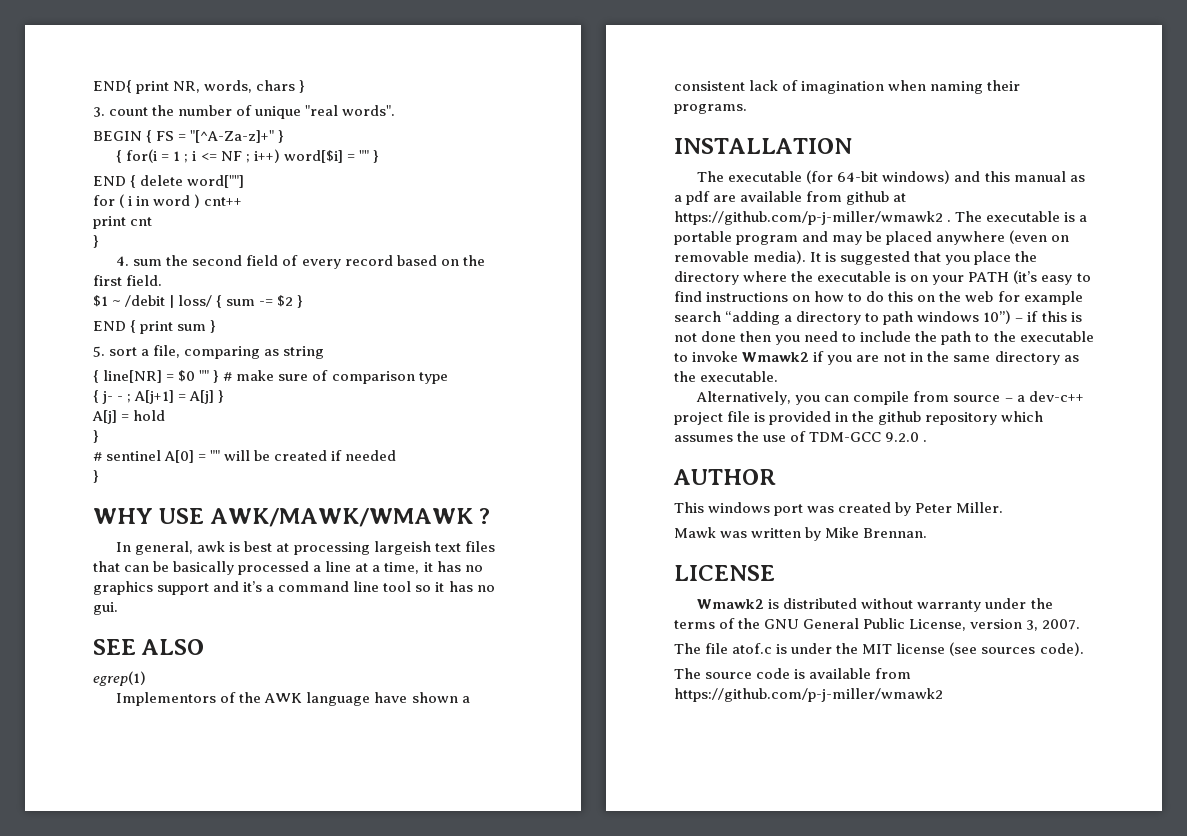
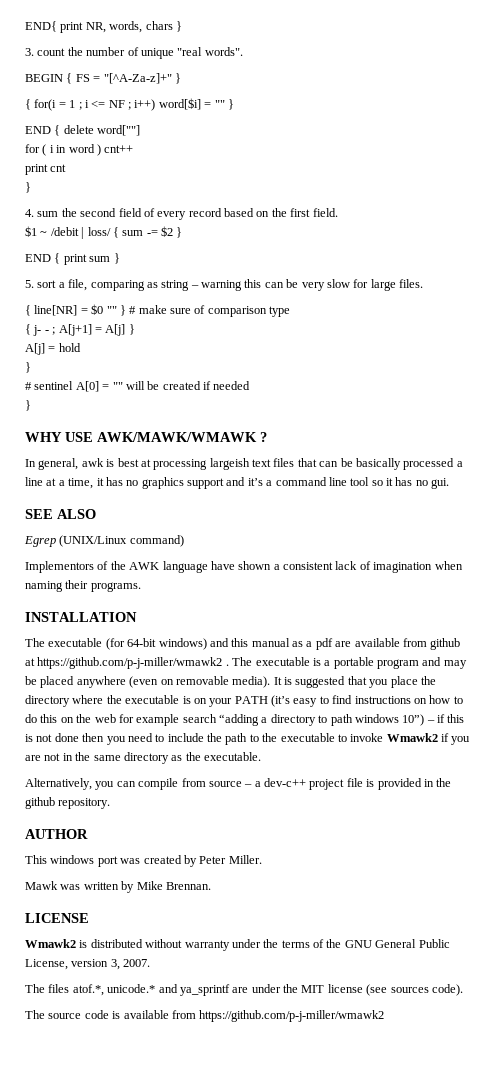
(325, 352) none -> [190,279,423,291] – warning this can be very slow for large files.
[93,671,146,686] egrep(1) -> [24,535,184,547] Egrep (UNIX/Linux command)
[925,411,1044,425] [674,431,928,442] repository which assumes the use of TDM-GCC 9.2.0 . -> [58,798,111,809] repository.
[705,643,788,654] file atof.c is -> [48,984,249,996] files atof.*, unicode.* and ya_sprintf are

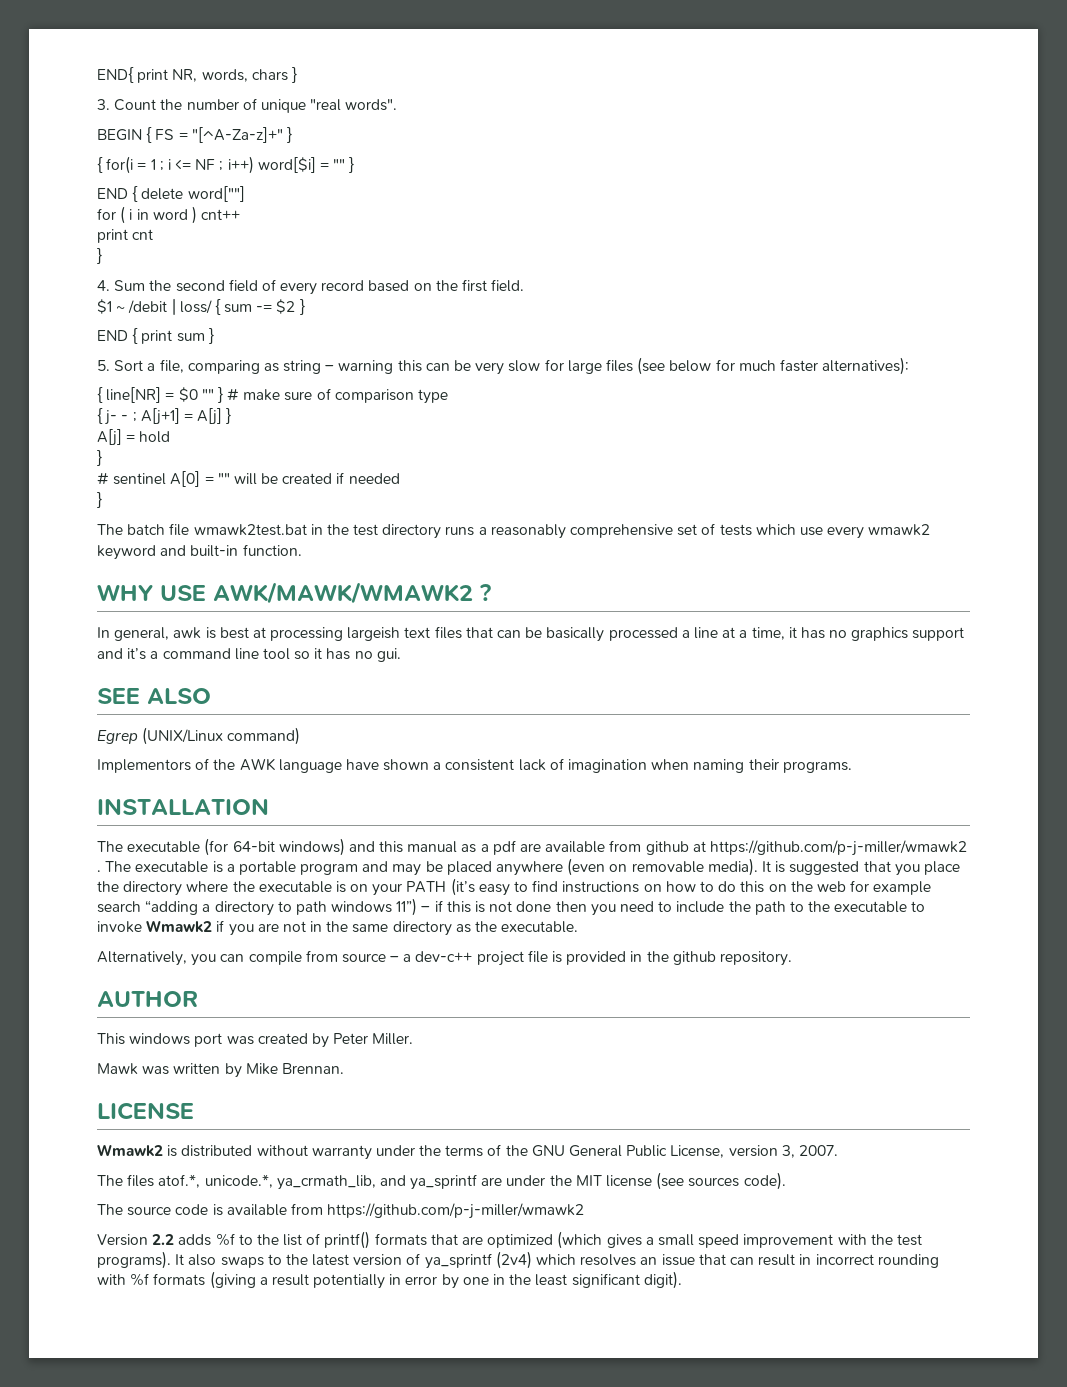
[37,48,66,56] count -> [114,99,157,111] Count
[37,211,59,217] sum -> [114,280,146,291] Sum
[37,280,57,288] sort -> [114,360,144,371] Sort
[399,279,423,288] files. -> [605,357,910,375] files (see below for much faster alternatives):
(31, 405) none -> [97,523,931,539] [97,544,302,560] // The batch file wmawk2test.bat in the test directory runs a reasonably comprehensive set of tests which use every wmawk2 keyword and built-in function.
[97,432,257,442] AWK/MAWK/WMAWK -> [213,582,473,604] AWK/MAWK/WMAWK2
[402,714,425,726] 10”) -> [396,898,418,916] 11”)
[107,984,156,993] unicode.* -> [204,1174,376,1190] unicode.*, ya_crmath_lib,
(385, 1016) none -> [97,1231,922,1249] [97,1251,939,1269] [97,1271,682,1289] // Version 2.2 adds %f to the list of printf() formats that are optimized (which gives a small speed improvement with the test programs). It also swaps to the latest version of ya_sprintf (2v4) which resolves an issue that can result in incorrect rounding with %f formats (giving a result potentially in error by one in the least significant digit).

